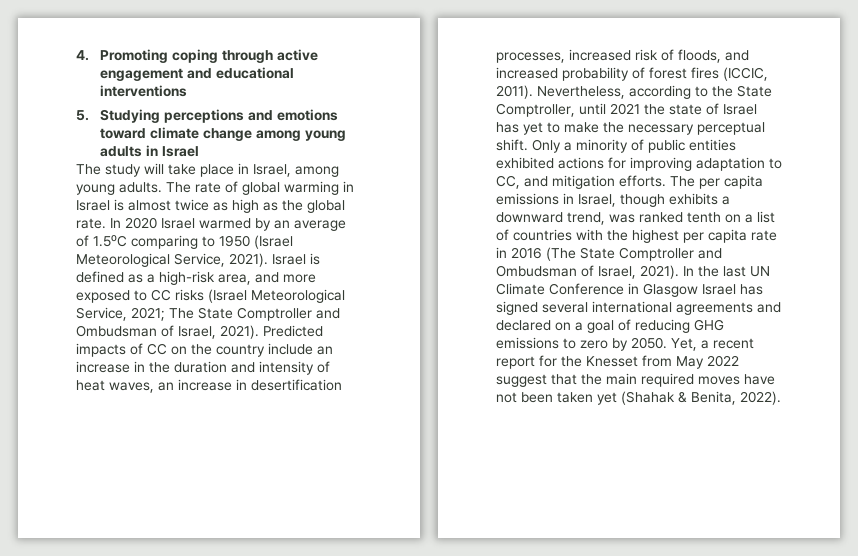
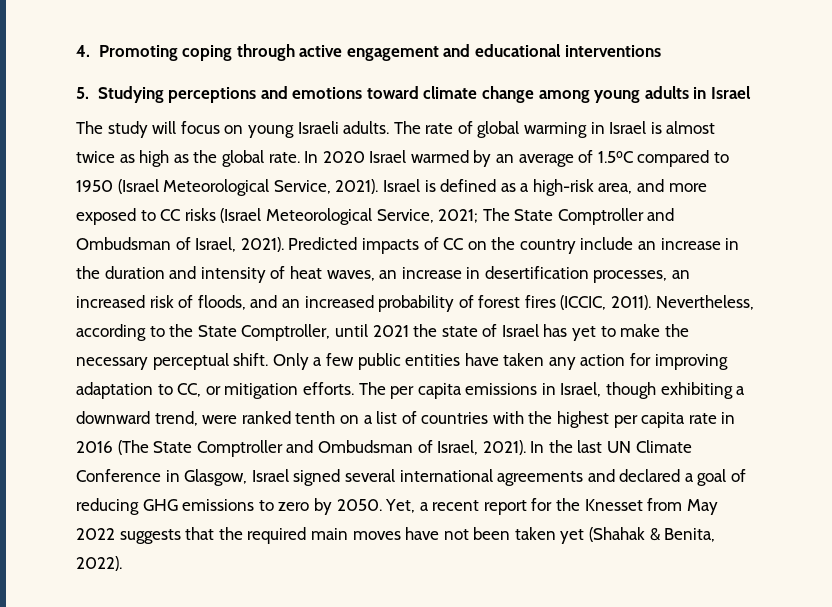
[168,163,339,177] [76,184,115,195] take place in Israel, among young -> [180,121,339,138] focus on young Israeli
[131,235,198,249] comparing -> [637,150,710,167] compared
(565, 57) none -> [672,270,691,279] an
(749, 55) none -> [281,299,300,308] an
[576,139,736,153] [496,157,604,169] minority of public entities exhibited actions -> [325,353,626,370] few public entities have taken any action
[524,176,548,187] and -> [205,386,221,395] or
[669,193,718,205] exhibits -> [660,382,733,399] exhibiting
[609,214,635,223] was -> [202,415,238,424] were
[643,283,763,297] Glasgow Israel has -> [184,469,289,486] Glasgow, Israel
[555,322,571,331] on -> (681, 475) none
[496,374,547,387] suggest -> [119,529,181,544] suggests
[606,373,694,387] main required -> [247,527,348,544] required main

